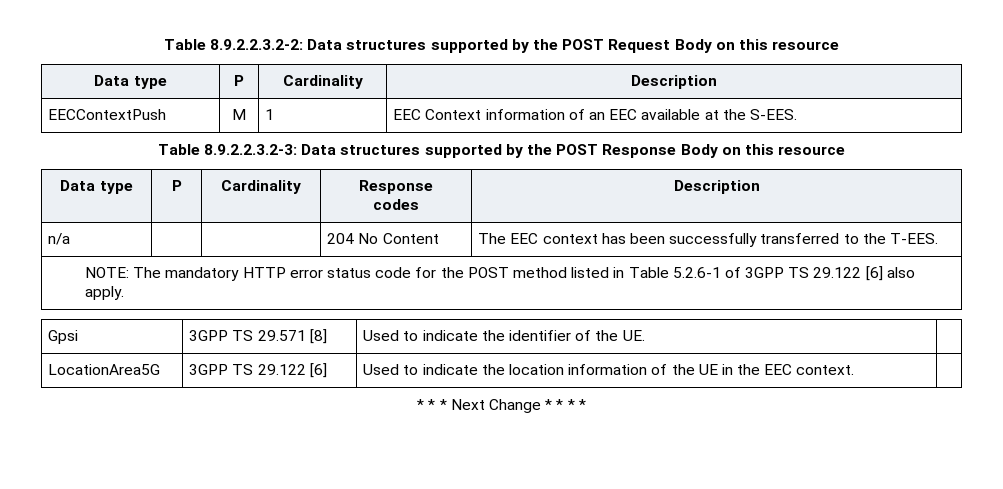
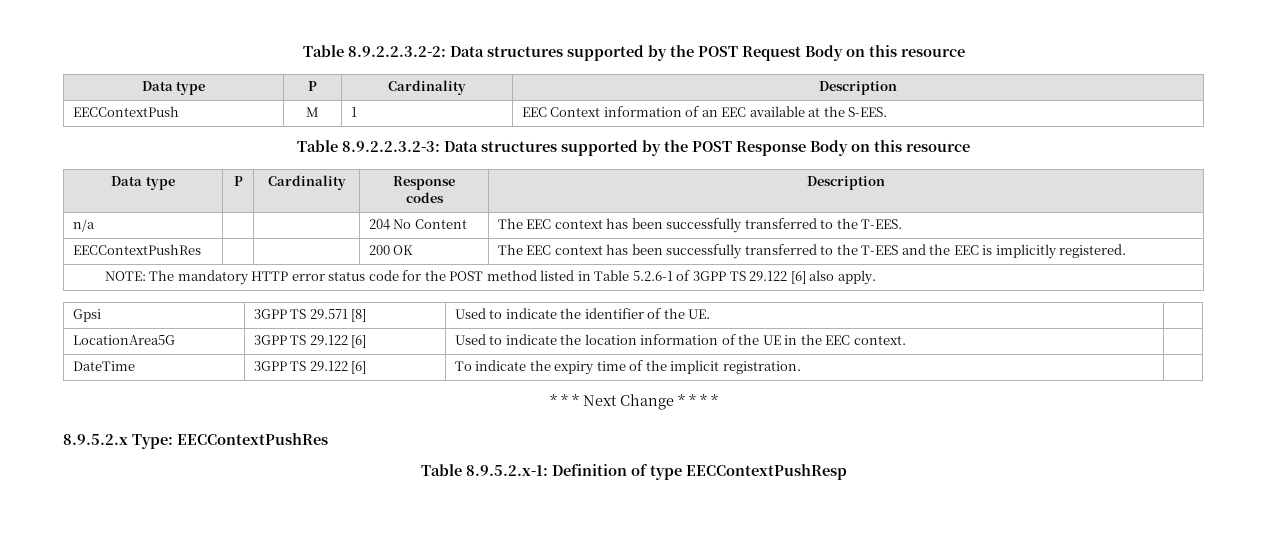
(938, 238) none -> [72,244,201,255] [368,245,414,255] [497,244,1127,259] // EECContextPushRes | | | 200 OK | The EEC context has been successfully transferred to the T-EES and the EEC is implicitly registered.
(855, 370) none -> [72,361,135,371] [253,361,367,374] [454,360,801,375] // DateTime | 3GPP TS 29.122 [6] | To indicate the expiry time of the implicit registration. |
(586, 404) none -> [63,433,328,449] [420,464,847,480] // 8.9.5.2.x Type: EECContextPushRes // Table 8.9.5.2.x-1: Definition of type EECContextPushResp

